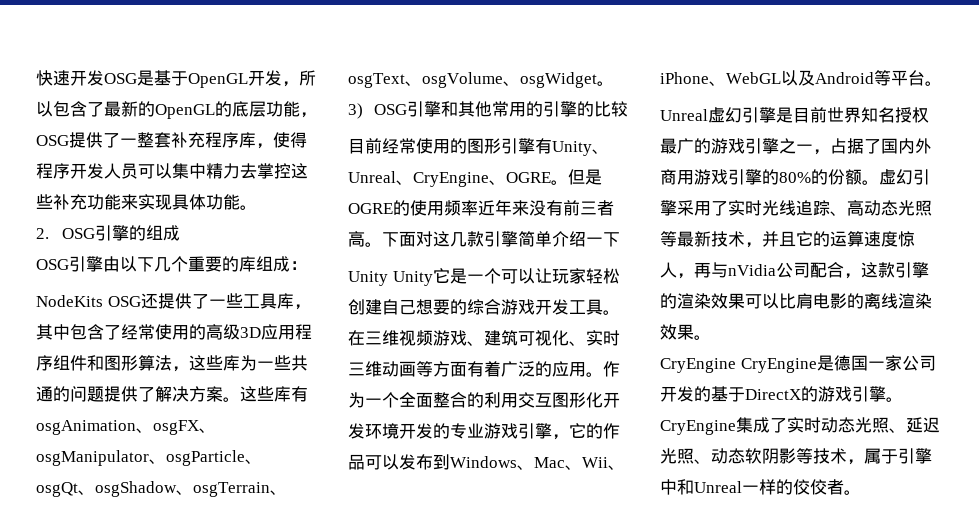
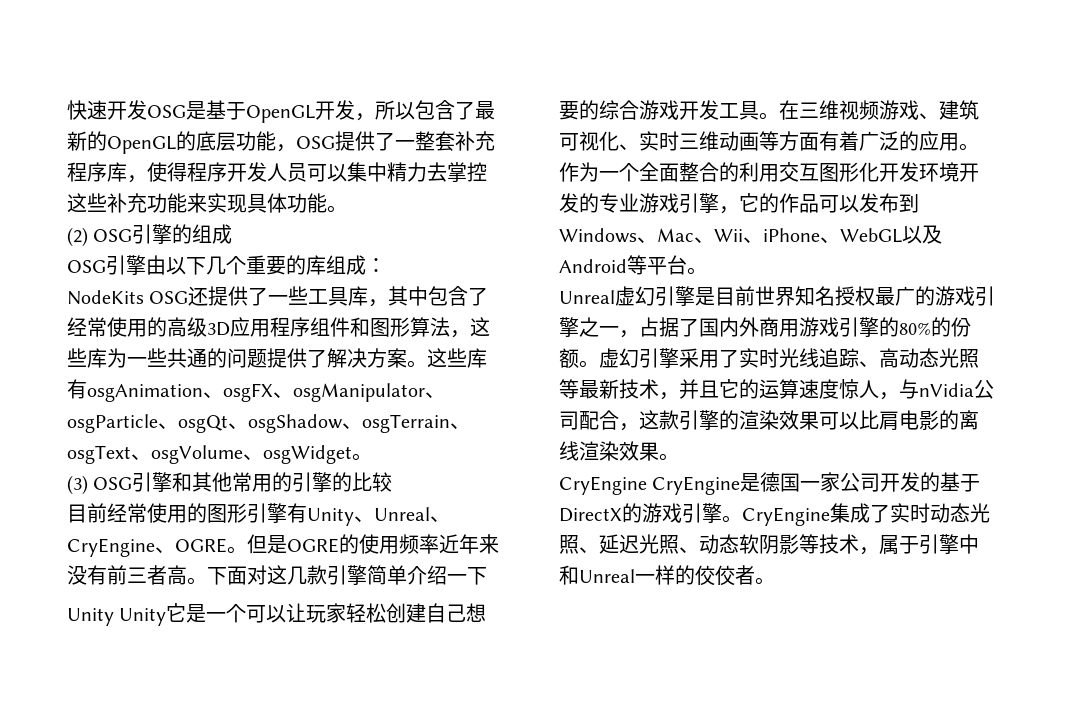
[36,228,49,239] 2. -> [67,227,88,247] (2)
[348,103,363,119] 3) -> [67,475,88,495] (3)
[694,262,711,278] 再 -> (899, 396) none

